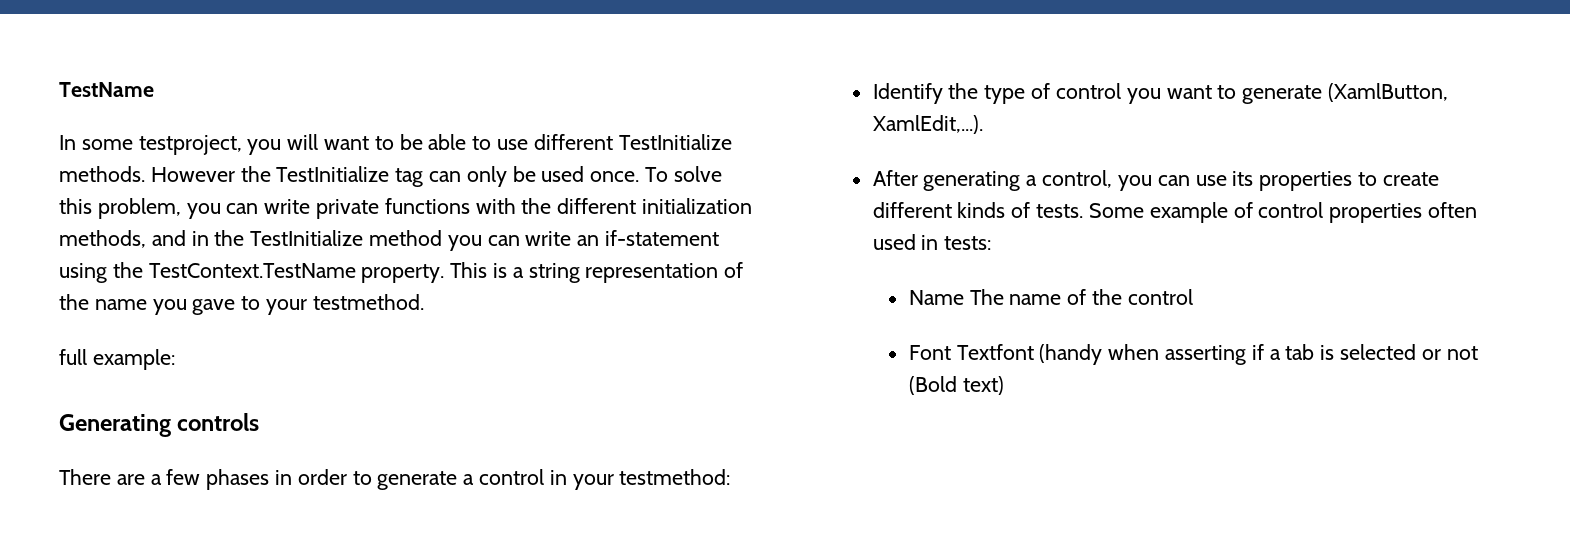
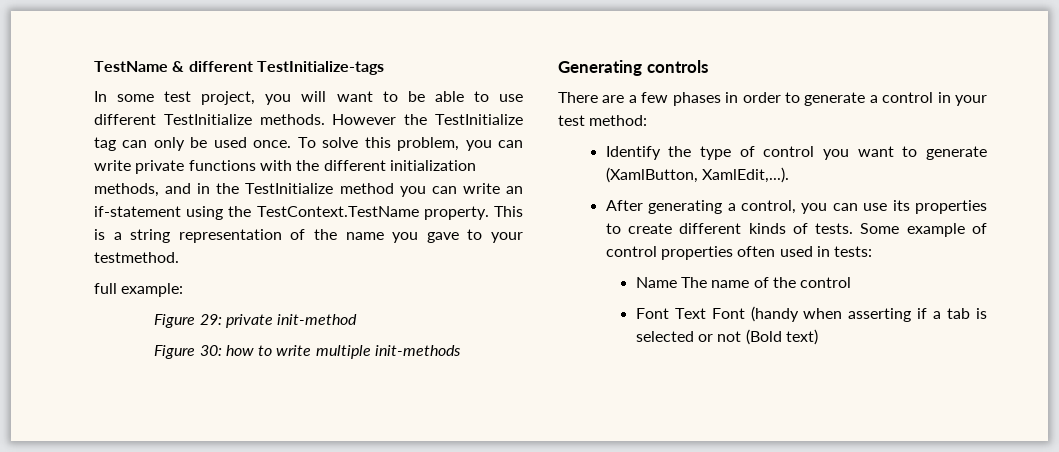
(154, 89) none -> [172,61,384,75] & different TestInitialize-tags
[138,135,242,155] testproject, -> [164,91,256,105] test project,
(175, 359) none -> [154,314,358,328] [154,345,462,359] // Figure 29: private init-method // Figure 30: how to write multiple init-methods
[619,469,731,485] testmethod: -> [558,115,648,126] test method:
[956,344,1034,360] Textfont -> [674,308,745,319] Text Font

